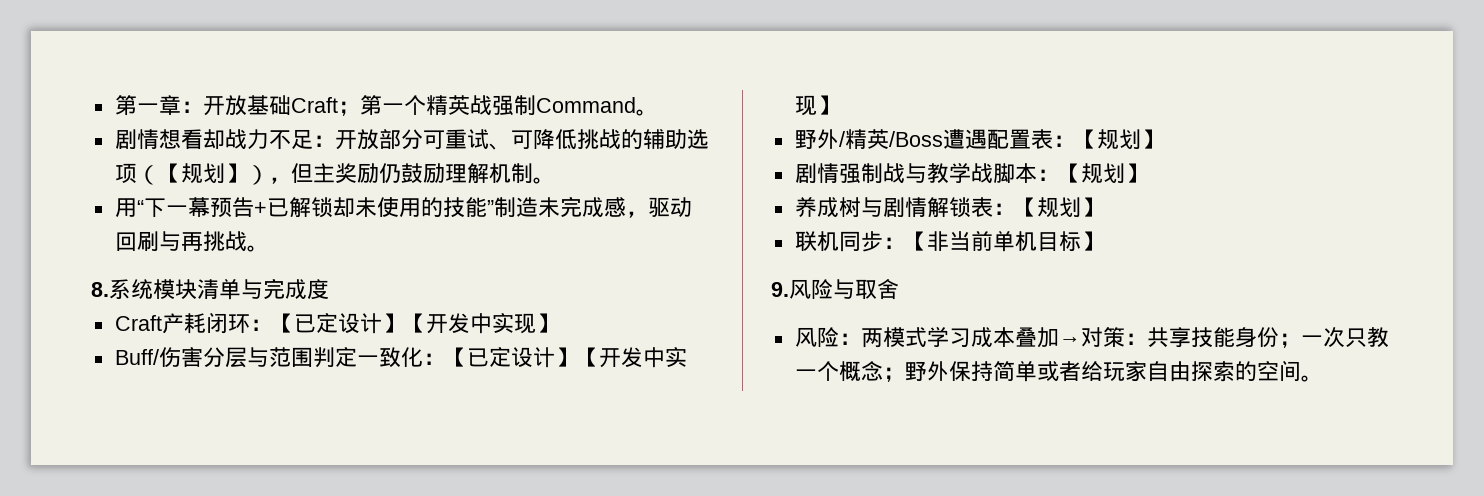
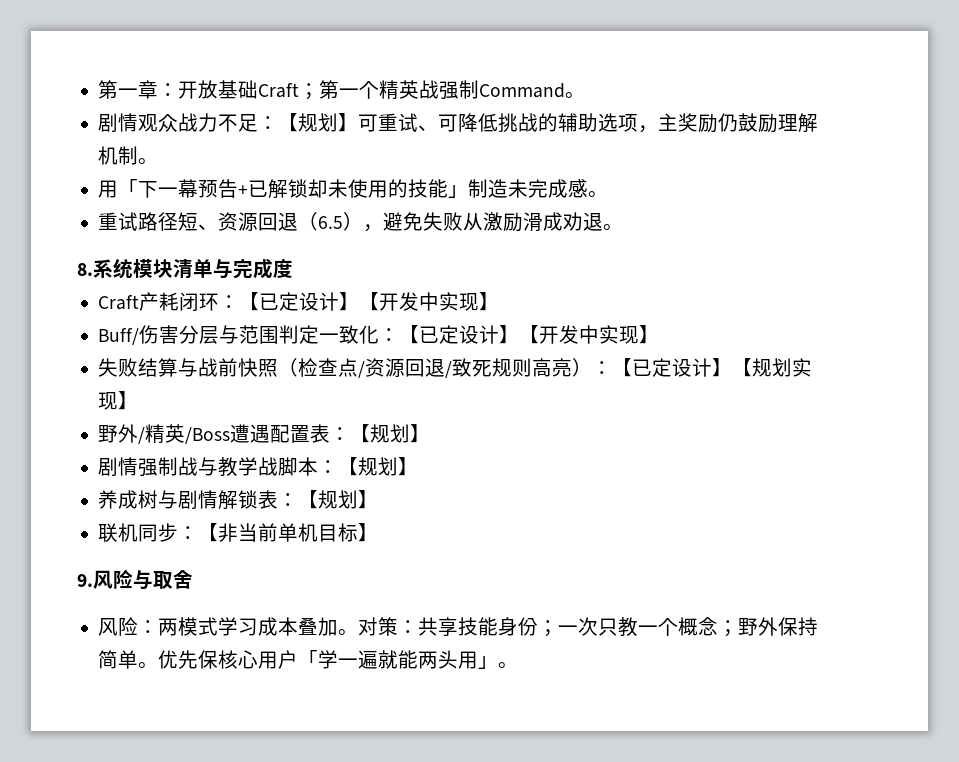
[158,129,225,149] 想看却 -> [138,114,179,132] 观众
[334,129,423,150] 开放部分 -> [278,113,359,132] 【规划】
[136,163,313,185] （【规划】），但 -> [638,125,659,133] ，
[136,200,144,215] “ -> [118,179,139,196] 「
[486,200,494,215] ” -> [448,184,469,198] 」
[625,197,692,218] [114,231,247,252] ，驱动回刷与再挑战 -> [588,191,609,197] [98,212,604,232] 。 // 重试路径短、资源回退（6.5），避免失败从激励滑成劝退
(839, 105) none -> [98,358,813,378] [98,391,139,410] // 失败结算与战前快照（检查点/资源回退/致死规则高亮）：【已定设计】【规划实现】
[1058,336,1081,345] → -> [338,629,359,635] 。
[1036,360,1301,382] 或者给玩家自由探索的空间 -> [138,650,499,669] 。优先保核心用户「学一遍就能两头用」

